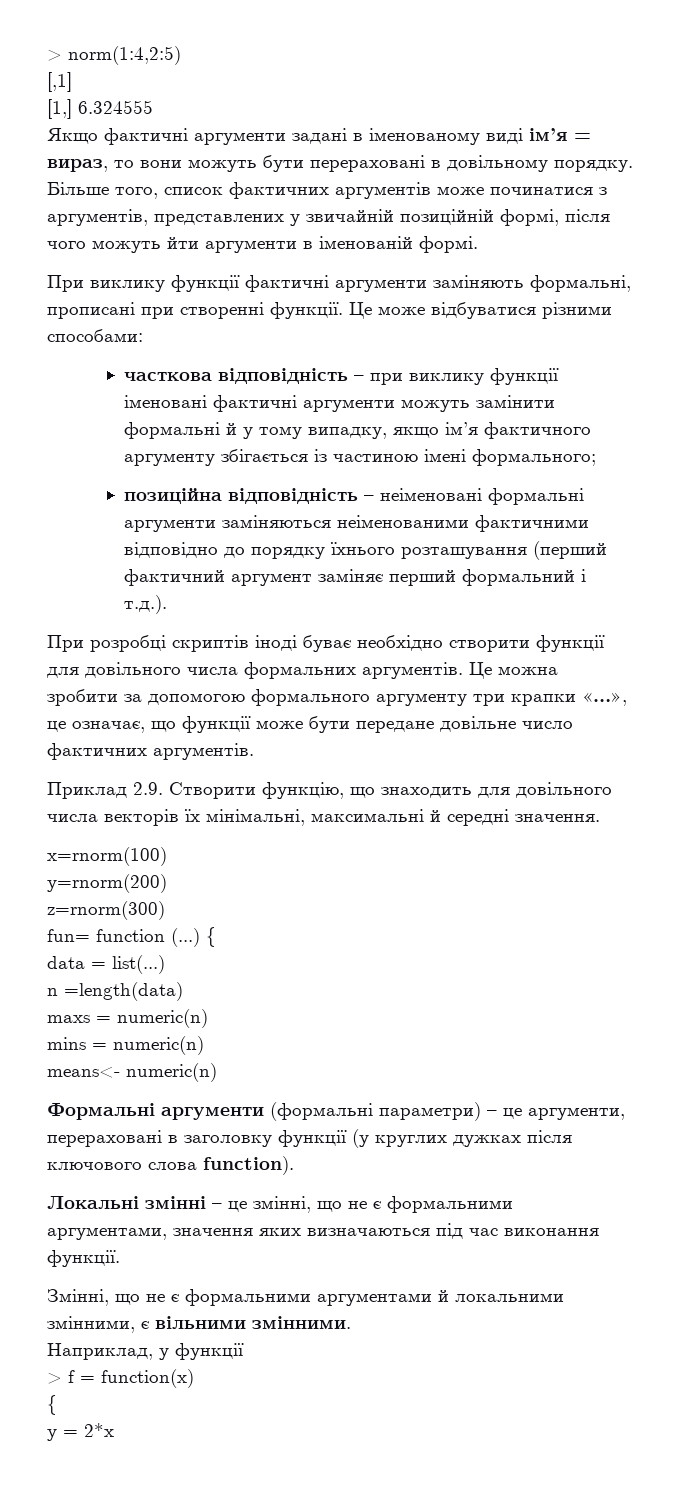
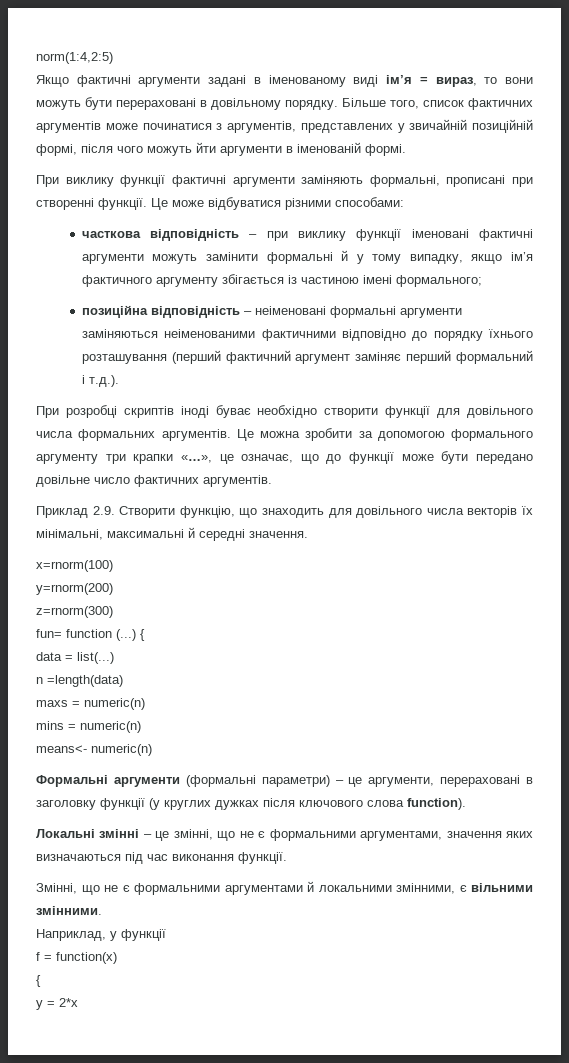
[47,49,62,61] > -> (36, 58) none
[47,72,72,92] [47,99,153,119] // [,1] // [1,] 6.324555 -> (113, 58) none
(176, 726) none -> [326,454,342,464] до
[356,721,434,733] передане -> [475,454,533,464] передано
[47,1372,62,1384] > -> (166, 935) none

